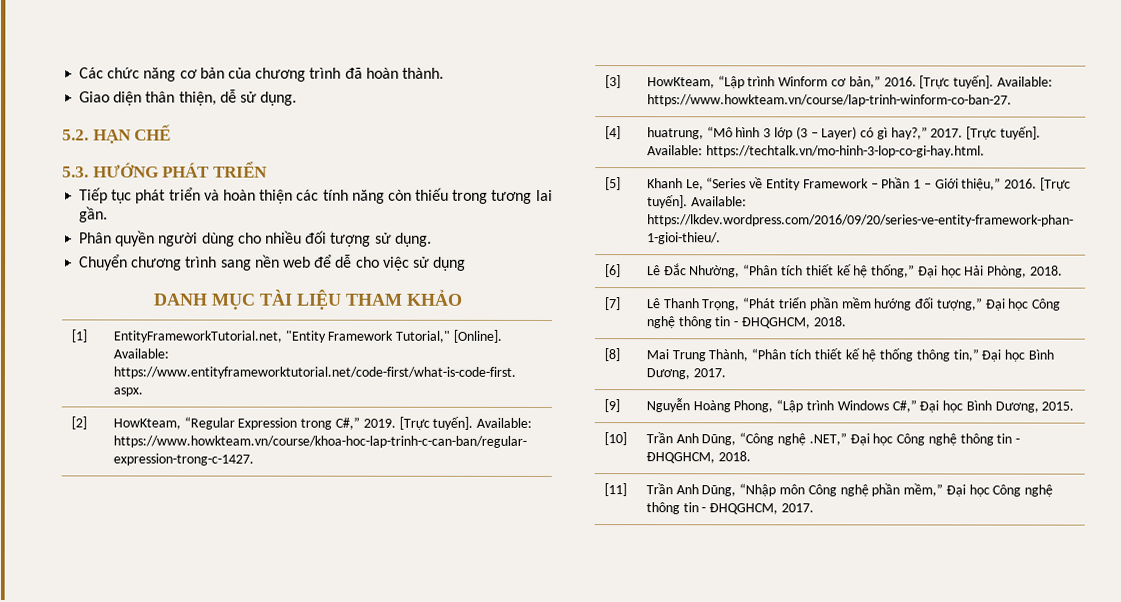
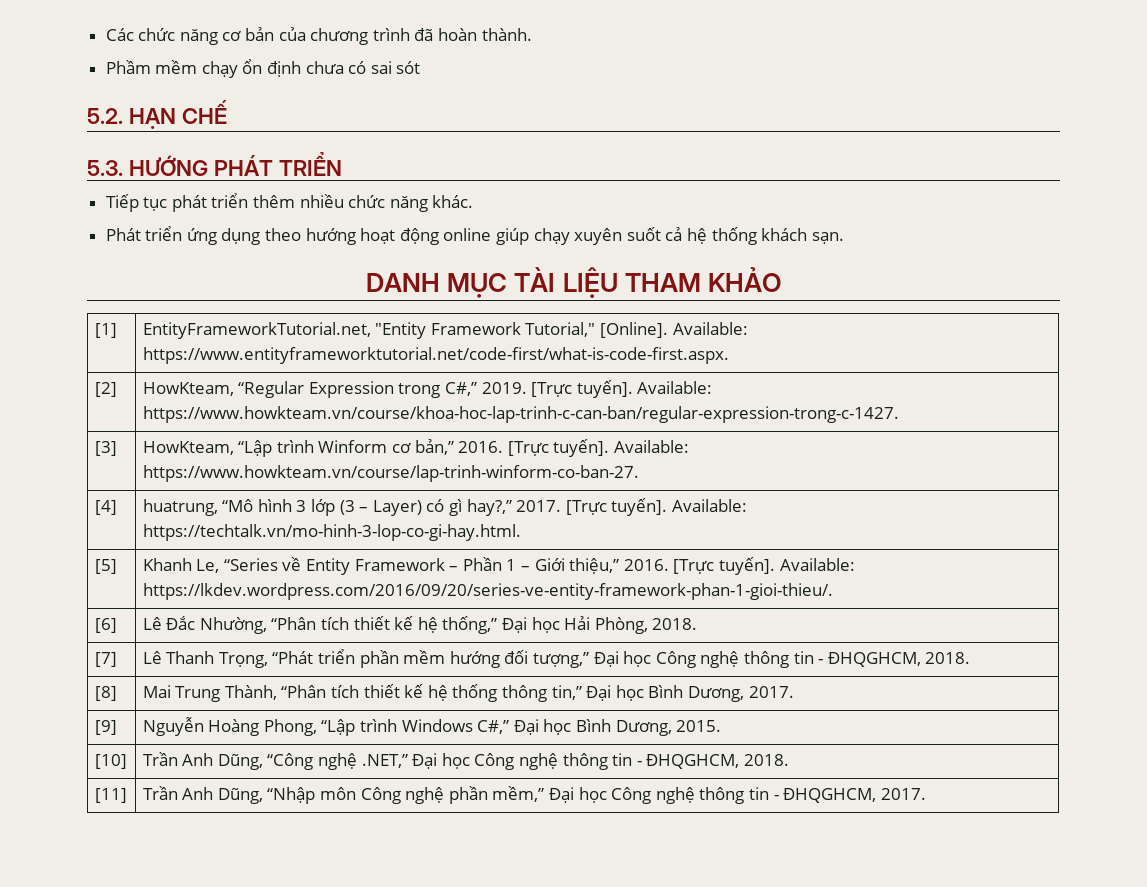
[79,89,298,106] Giao diện thân thiện, dễ sử dụng. -> [105,59,421,78] Phầm mềm chạy ổn định chưa có sai sót
[203,187,553,204] [79,206,109,223] [79,230,432,247] [79,254,467,271] và hoàn thiện các tính năng còn thiếu trong tương lai gần. // Phân quyền người dùng cho nhiều đối tượng sử dụng. // Chuyển chương trình sang nền web để dễ cho việc sử dụng -> [253,194,474,212] [105,226,844,245] thêm nhiều chức năng khác. // Phát triển ứng dụng theo hướng hoạt động online giúp chạy xuyên suốt cả hệ thống khách sạn.

